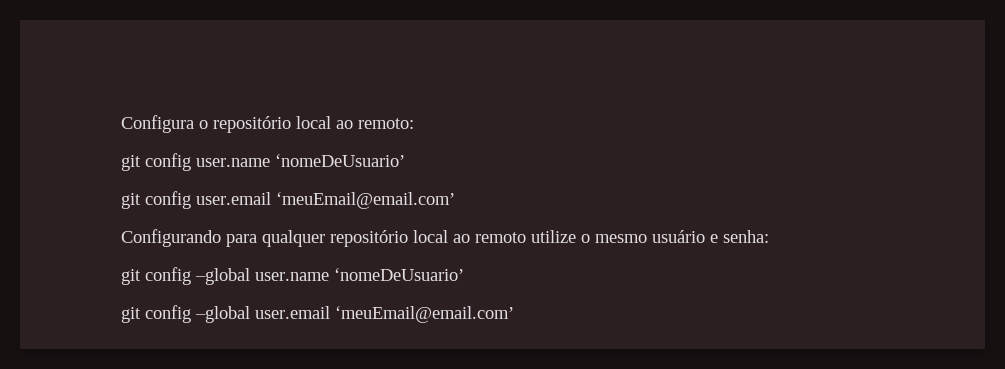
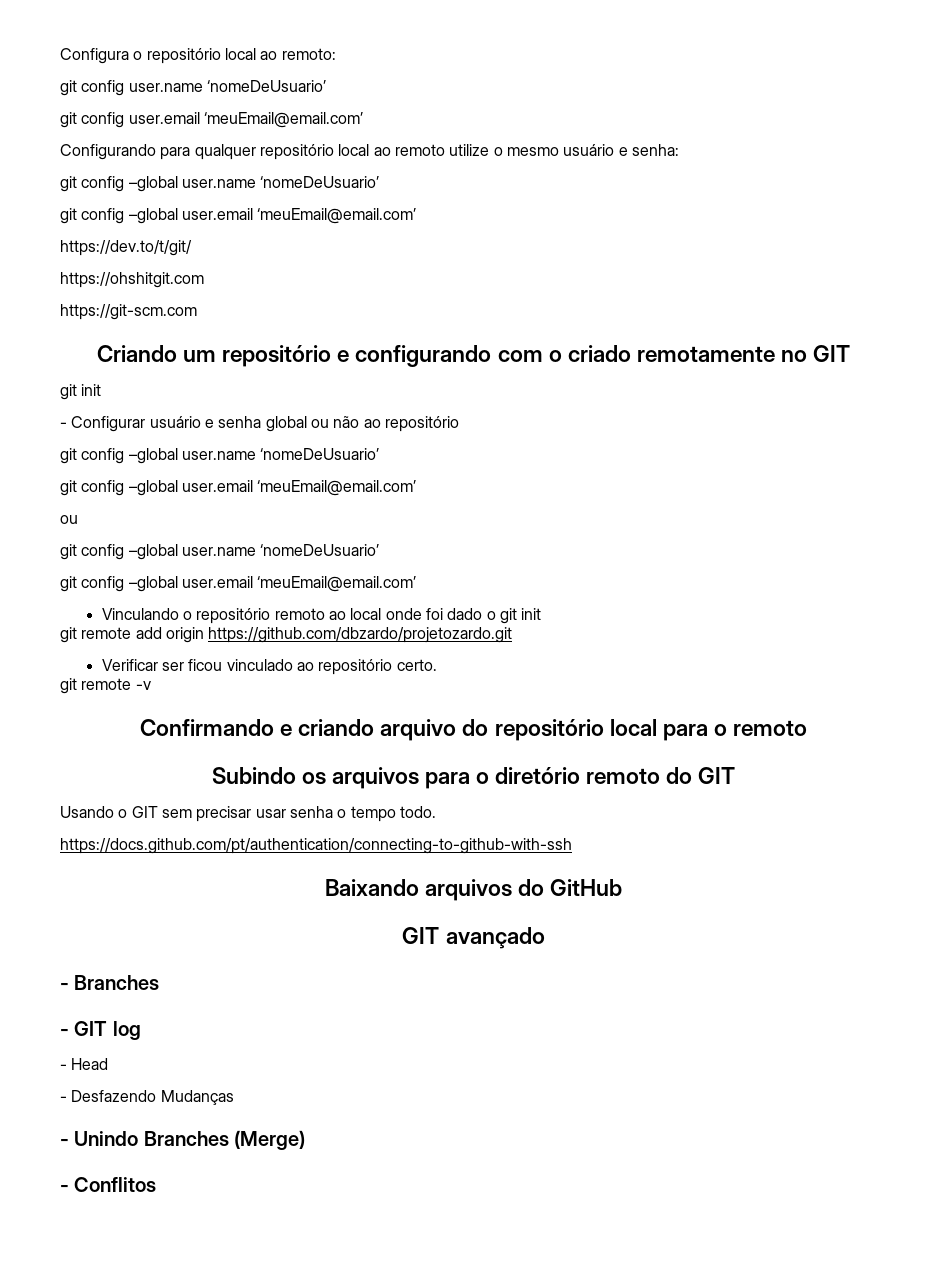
(514, 314) none -> [60,240,192,256] [60,272,204,288] [60,304,197,320] [97,345,850,367] [60,384,102,400] [60,416,459,432] [60,448,380,464] [60,480,417,496] [60,515,78,524] [60,544,380,560] [60,576,417,592] [101,608,542,624] [60,627,513,643] [101,659,437,675] [60,678,151,694] [140,719,807,741] [211,767,736,789] [60,806,436,822] [60,838,572,854] [324,879,623,901] [402,927,545,949] [60,975,160,990] [60,1021,141,1040] [60,1058,109,1070] [60,1090,234,1105] [60,1130,306,1150] [60,1177,157,1192] // https://dev.to/t/git/ // https://ohshitgit.com // https://git-scm.com // Criando um repositório e configurando com o criado remotamente no GIT // git init // - Configurar usuário e senha global ou não ao repositório // git config –global user.name ‘nomeDeUsuario’ // git config –global user.email ‘meuEmail@email.com’ // ou // git config –global user.name ‘nomeDeUsuario’ // git config –global user.email ‘meuEmail@email.com’ // Vinculando o repositório remoto ao local onde foi dado o git init // git remote add origin https://github.com/dbzardo/projetozardo.git // Verificar ser ficou vinculado ao repositório certo. // git remote -v // Confirmando e criando arquivo do repositório local para o remoto // Subindo os arquivos para o diretório remoto do GIT // Usando o GIT sem precisar usar senha o tempo todo. // https://docs.github.com/pt/authentication/connecting-to-github-with-ssh // Baixando arquivos do GitHub // GIT avançado // - Branches // - GIT log // - Head // - Desfazendo Mudanças // - Unindo Branches (Merge) // - Conflitos

